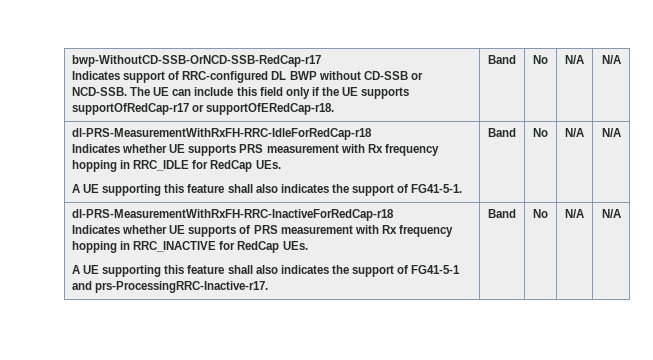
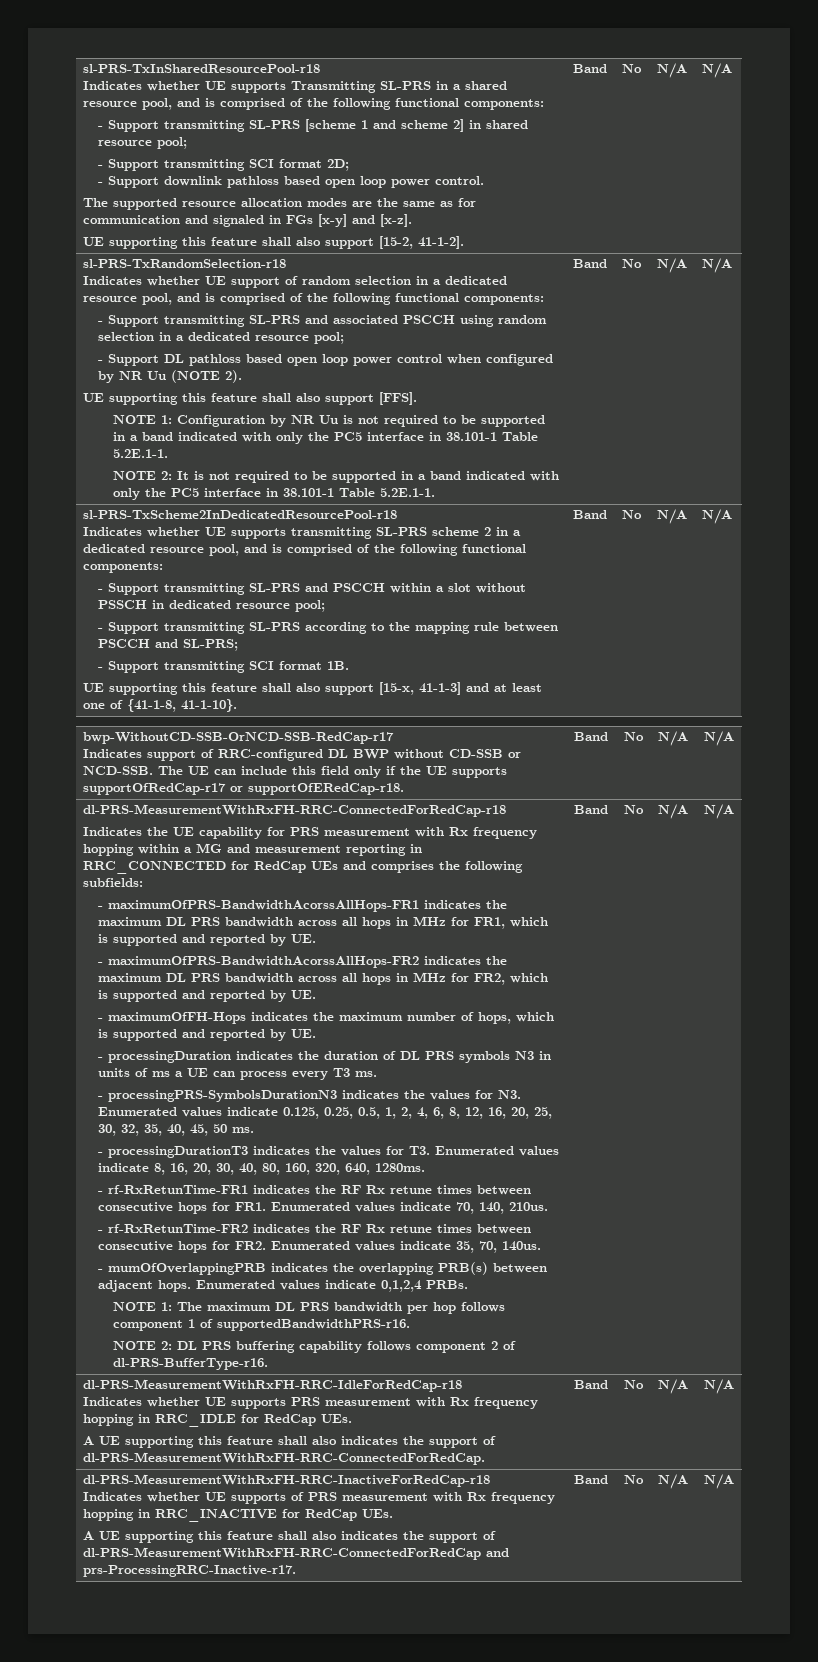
(72, 61) none -> [83,64,321,73] [83,81,508,93] [83,98,545,110] [98,119,529,132] [98,137,188,149] [98,159,350,171] [98,176,485,188] [83,198,477,210] [83,214,413,227] [83,236,465,249] [573,64,608,73] [622,64,643,73] [657,63,688,78] [702,63,733,78] [83,259,287,268] [83,276,508,288] [83,293,545,305] [98,315,548,327] [98,332,345,344] [98,354,554,366] [98,370,243,383] [83,392,418,405] [112,415,545,427] [112,432,538,444] [112,449,168,458] [112,471,559,483] [112,488,435,500] [573,259,608,268] [622,259,643,268] [657,258,688,273] [702,258,733,273] [83,510,398,519] [83,527,522,539] [83,544,527,556] [83,562,164,573] [98,583,527,595] [98,600,326,612] [98,622,559,634] [98,639,239,651] [98,661,350,673] [83,682,543,695] [83,699,238,712] [573,510,608,519] [622,510,643,519] [657,509,688,524] [702,509,733,524] sl-PRS-TxInSharedResourcePool-r18 // Indicates whether UE supports Transmitting SL-PRS in a shared resource pool, and is comprised of the following functional components: // - Support transmitting SL-PRS [scheme 1 and scheme 2] in shared resource pool; // - Support transmitting SCI format 2D; // - Support downlink pathloss based open loop power control. // The supported resource allocation modes are the same as for communication and signaled in FGs [x-y] and [x-z]. // UE supporting this feature shall also support [15-2, 41-1-2]. | Band | No | N/A | N/A // sl-PRS-TxRandomSelection-r18 // Indicates whether UE support of random selection in a dedicated resource pool, and is comprised of the following functional components: // - Support transmitting SL-PRS and associated PSCCH using random selection in a dedicated resource pool; // - Support DL pathloss based open loop power control when configured by NR Uu (NOTE 2). // UE supporting this feature shall also support [FFS]. // NOTE 1: Configuration by NR Uu is not required to be supported in a band indicated with only the PC5 interface in 38.101-1 Table 5.2E.1-1. // NOTE 2: It is not required to be supported in a band indicated with only the PC5 interface in 38.101-1 Table 5.2E.1-1. | Band | No | N/A | N/A // sl-PRS-TxScheme2InDedicatedResourcePool-r18 // Indicates whether UE supports transmitting SL-PRS scheme 2 in a dedicated resource pool, and is comprised of the following functional components: // - Support transmitting SL-PRS and PSCCH within a slot without PSSCH in dedicated resource pool; // - Support transmitting SL-PRS according to the mapping rule between PSCCH and SL-PRS; // - Support transmitting SCI format 1B. // UE supporting this feature shall also support [15-x, 41-1-3] and at least one of {41-1-8, 41-1-10}. | Band | No | N/A | N/A //
(621, 59) none -> [83,804,507,817] [83,827,538,839] [83,843,423,856] [83,861,524,874] [83,878,144,887] [98,900,508,912] [98,916,549,929] [98,934,317,946] [98,956,508,968] [98,972,549,985] [98,990,317,1002] [98,1012,555,1024] [98,1029,317,1041] [98,1051,552,1063] [98,1068,378,1080] [98,1090,522,1102] [98,1107,553,1119] [98,1124,255,1136] [98,1146,560,1158] [98,1163,426,1175] [98,1185,532,1195] [98,1202,549,1214] [98,1224,532,1234] [98,1241,542,1253] [98,1262,548,1275] [98,1280,469,1292] [112,1302,505,1314] [112,1319,410,1331] [112,1341,516,1353] [112,1358,268,1370] [574,805,608,814] [623,805,644,814] [658,804,688,819] [703,804,734,819] // dl-PRS-MeasurementWithRxFH-RRC-ConnectedForRedCap-r18 // Indicates the UE capability for PRS measurement with Rx frequency hopping within a MG and measurement reporting in RRC_CONNECTED for RedCap UEs and comprises the following subfields: // - maximumOfPRS-BandwidthAcorssAllHops-FR1 indicates the maximum DL PRS bandwidth across all hops in MHz for FR1, which is supported and reported by UE. // - maximumOfPRS-BandwidthAcorssAllHops-FR2 indicates the maximum DL PRS bandwidth across all hops in MHz for FR2, which is supported and reported by UE. // - maximumOfFH-Hops indicates the maximum number of hops, which is supported and reported by UE. // - processingDuration indicates the duration of DL PRS symbols N3 in units of ms a UE can process every T3 ms. // - processingPRS-SymbolsDurationN3 indicates the values for N3. Enumerated values indicate 0.125, 0.25, 0.5, 1, 2, 4, 6, 8, 12, 16, 20, 25, 30, 32, 35, 40, 45, 50 ms. // - processingDurationT3 indicates the values for T3. Enumerated values indicate 8, 16, 20, 30, 40, 80, 160, 320, 640, 1280ms. // - rf-RxRetunTime-FR1 indicates the RF Rx retune times between consecutive hops for FR1. Enumerated values indicate 70, 140, 210us. // - rf-RxRetunTime-FR2 indicates the RF Rx retune times between consecutive hops for FR2. Enumerated values indicate 35, 70, 140us. // - mumOfOverlappingPRB indicates the overlapping PRB(s) between adjacent hops. Enumerated values indicate 0,1,2,4 PRBs. // NOTE 1: The maximum DL PRS bandwidth per hop follows component 1 of supportedBandwidthPRS-r16. // NOTE 2: DL PRS buffering capability follows component 2 of dl-PRS-BufferType-r16. | Band | No | N/A | N/A
[411,184,463,193] FG41-5-1. -> [83,1452,486,1465] dl-PRS-MeasurementWithRxFH-RRC-ConnectedForRedCap.
[411,265,461,274] FG41-5-1 -> [83,1547,482,1560] dl-PRS-MeasurementWithRxFH-RRC-ConnectedForRedCap

